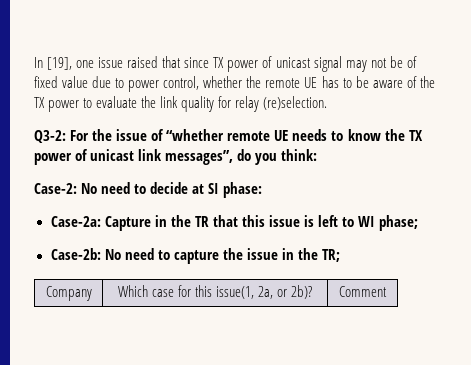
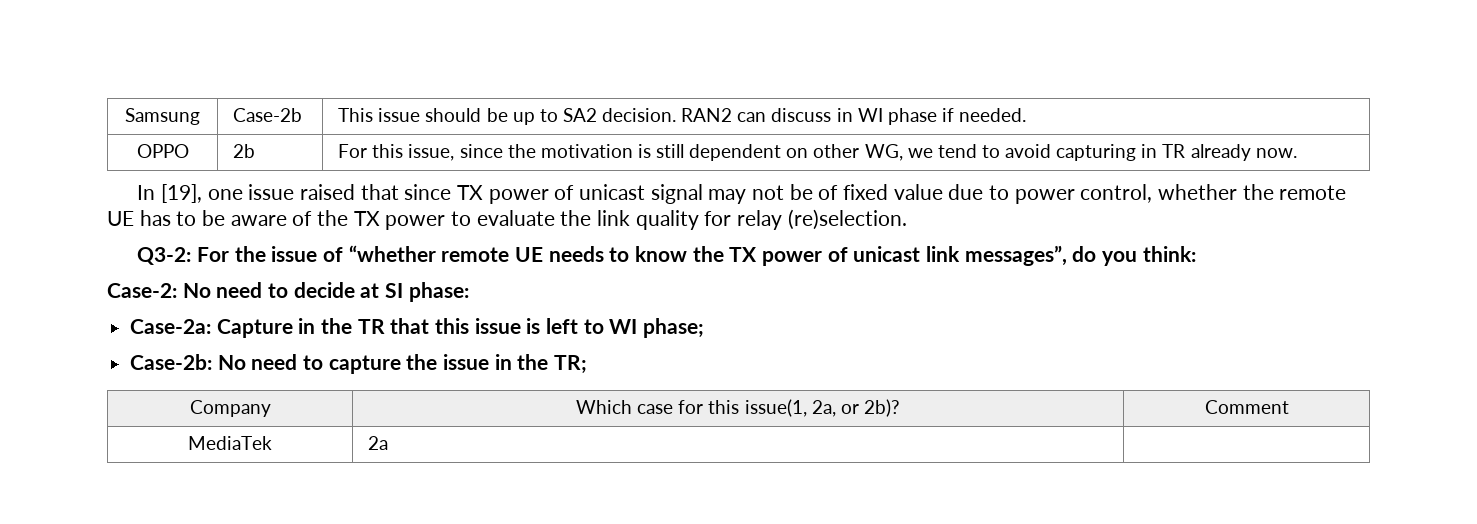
(34, 62) none -> [125,108,200,125] [233,108,303,122] [338,108,1027,125] [136,144,189,158] [233,144,256,158] [338,144,1297,161] Samsung | Case-2b | This issue should be up to SA2 decision. RAN2 can discuss in WI phase if needed. // OPPO | 2b | For this issue, since the motivation is still dependent on other WG, we tend to avoid capturing in TR already now. //
(387, 291) none -> [188,436,272,450] [368,436,389,450] // MediaTek | 2a |

